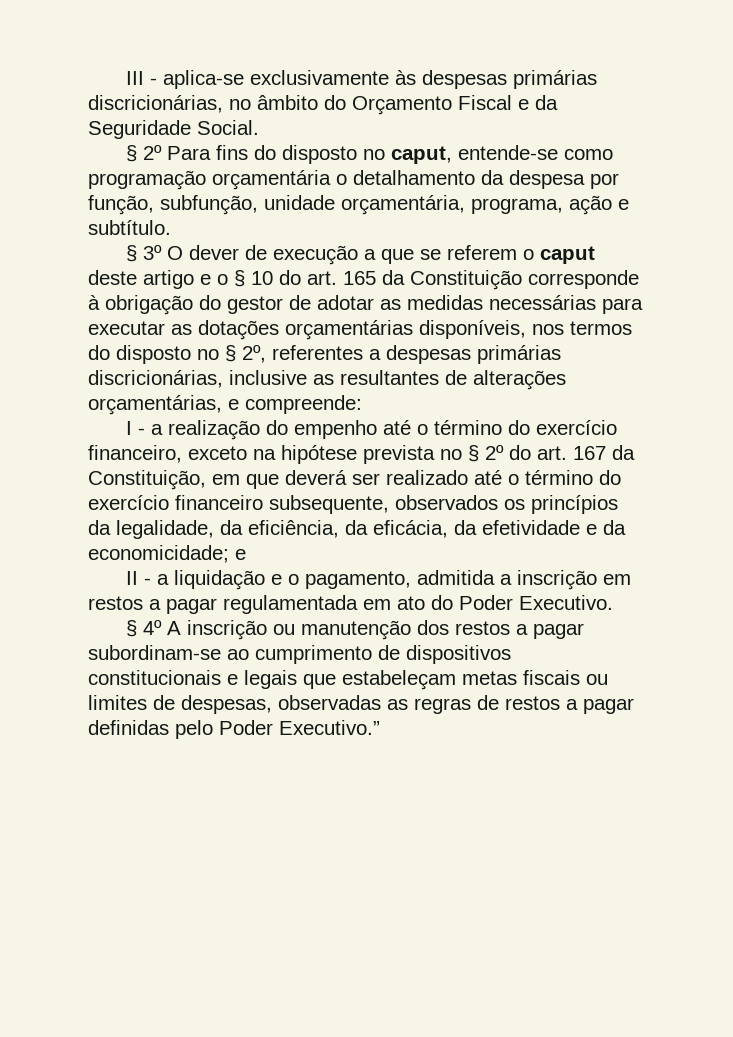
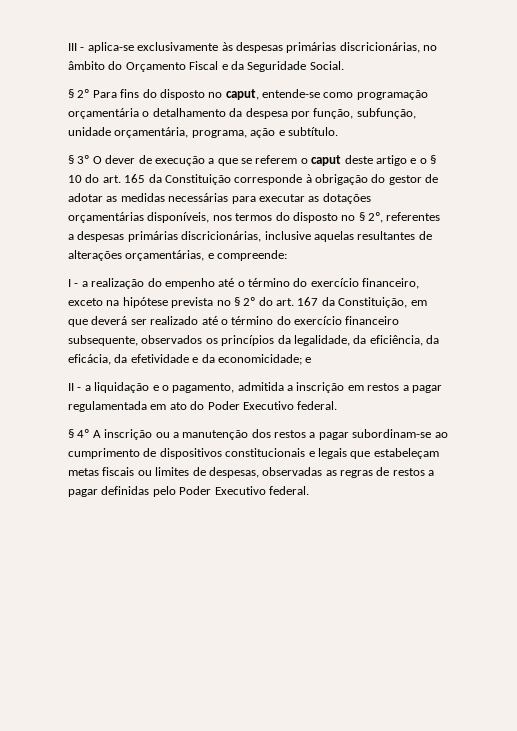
[313,374,334,385] as -> [313,231,354,242] aquelas
[519,595,613,610] Executivo. -> [242,401,338,410] Executivo federal.
(296, 629) none -> [172,432,179,438] a
[279,720,380,735] Executivo.” -> [214,486,309,495] Executivo federal.

